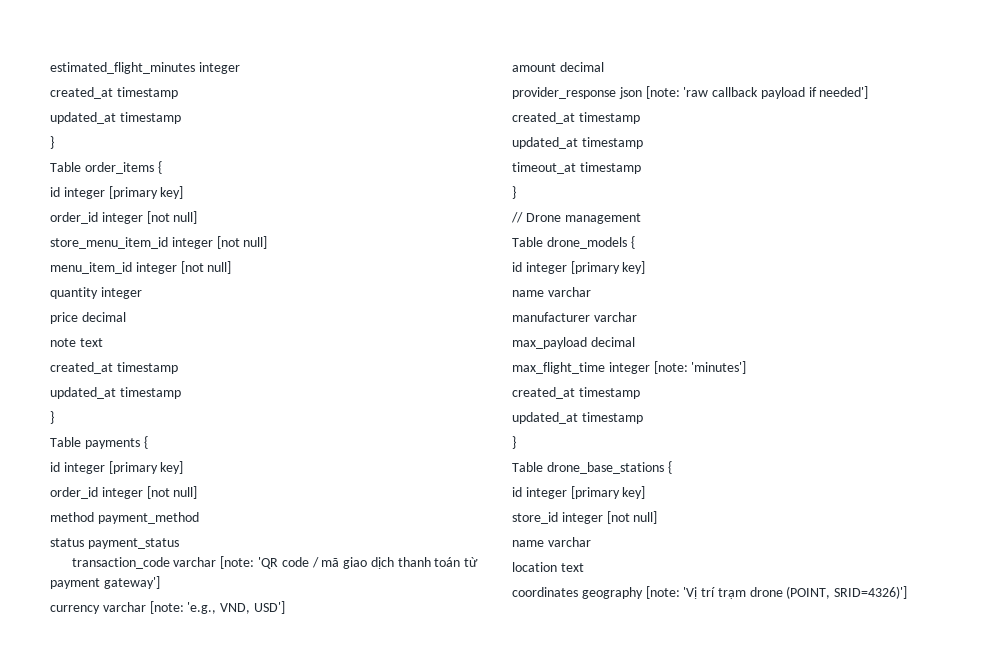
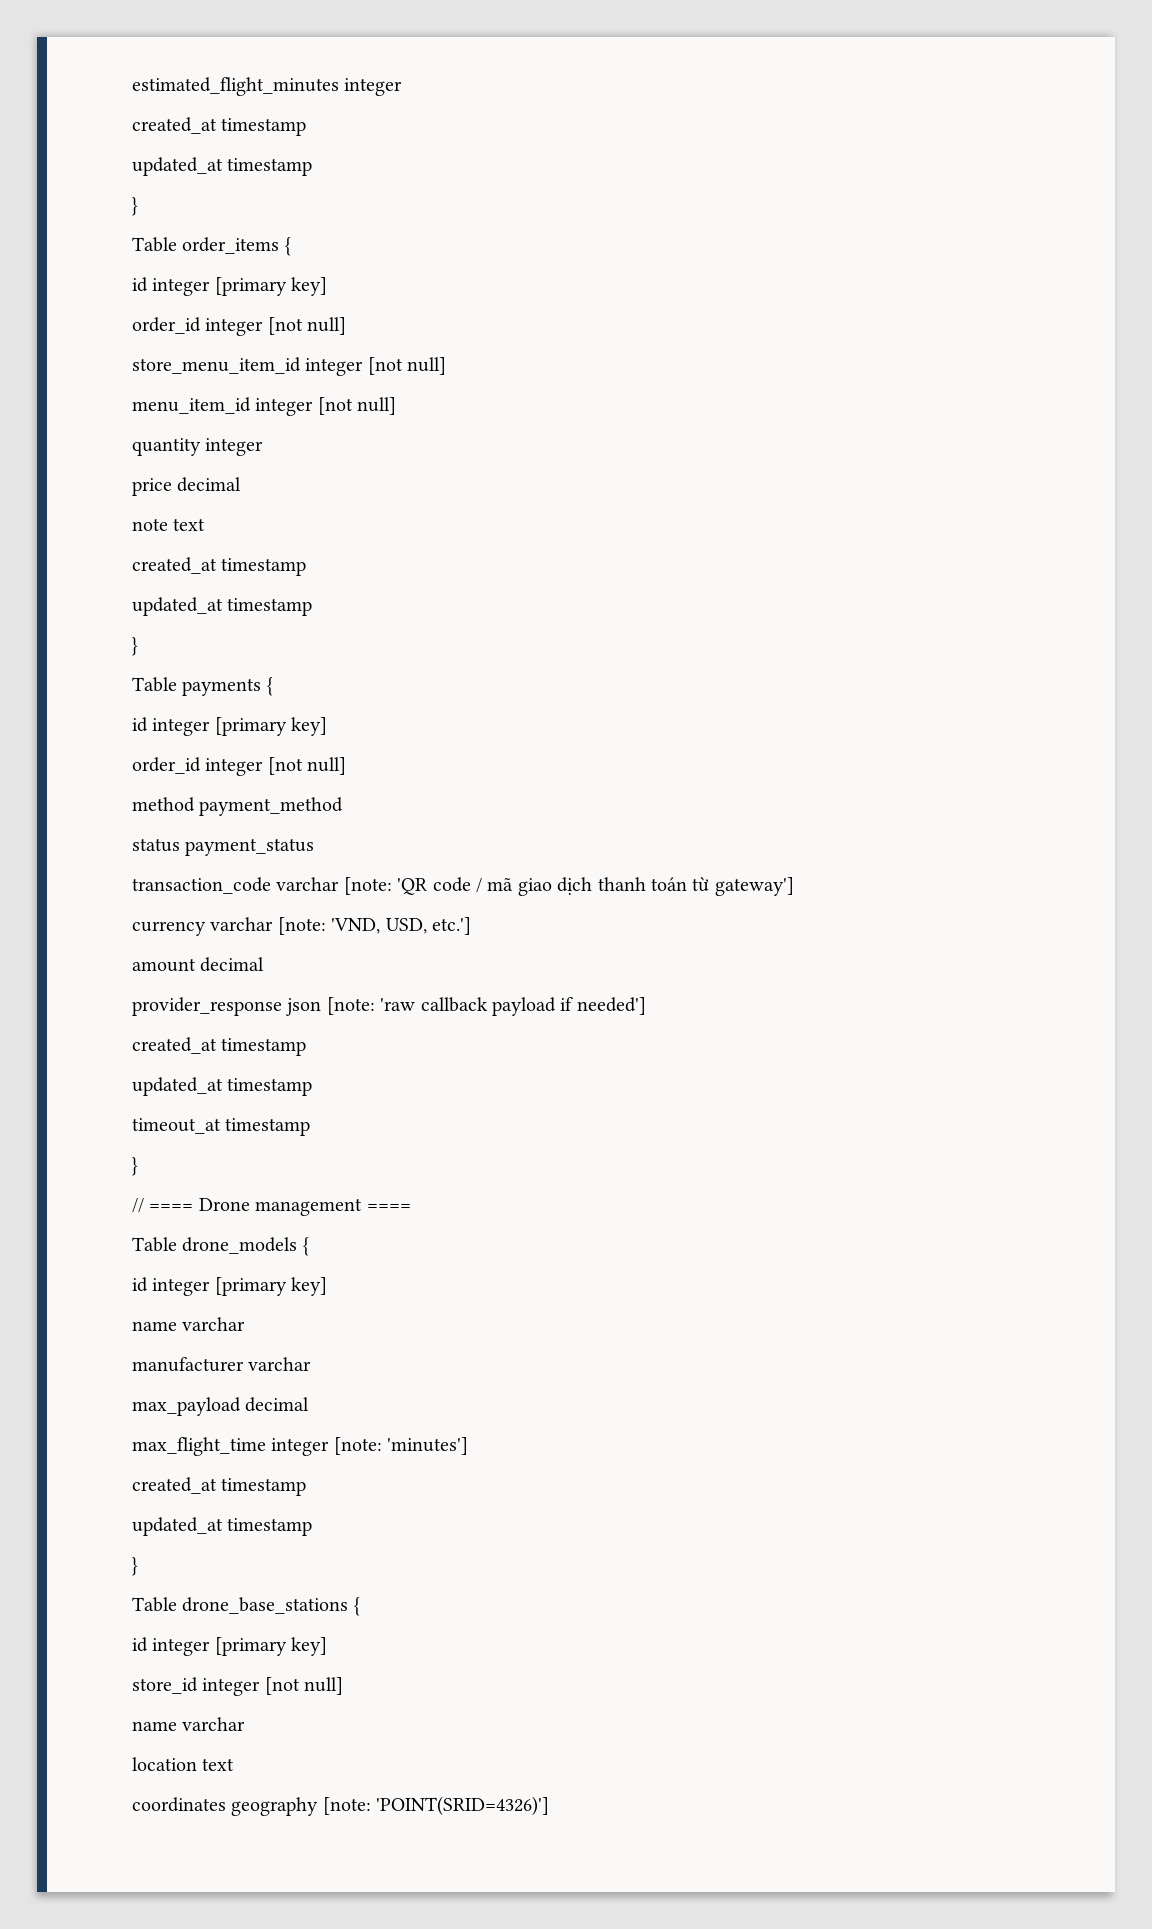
[50,578,100,589] payment -> (710, 884) none
[187,601,285,614] 'e.g., VND, USD'] -> [331,917,471,935] 'VND, USD, etc.']
(523, 217) none -> [149,1204,194,1211] ====
(641, 218) none -> [366,1204,411,1211] ====
[683,586,908,599] 'Vị trí trạm drone (POINT, SRID=4326)'] -> [376,1796,550,1816] 'POINT(SRID=4326)']

